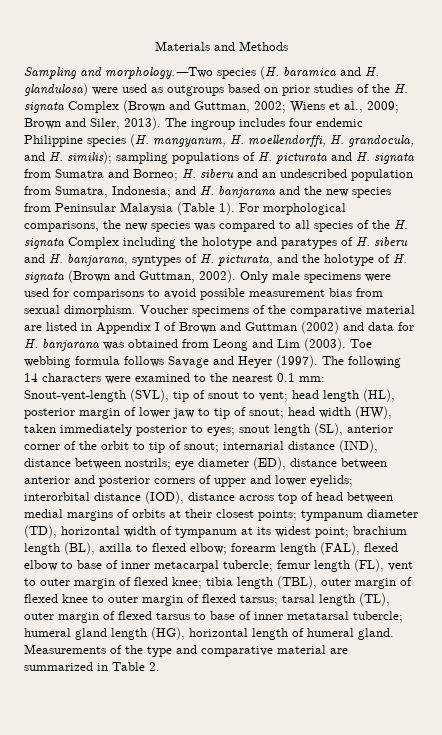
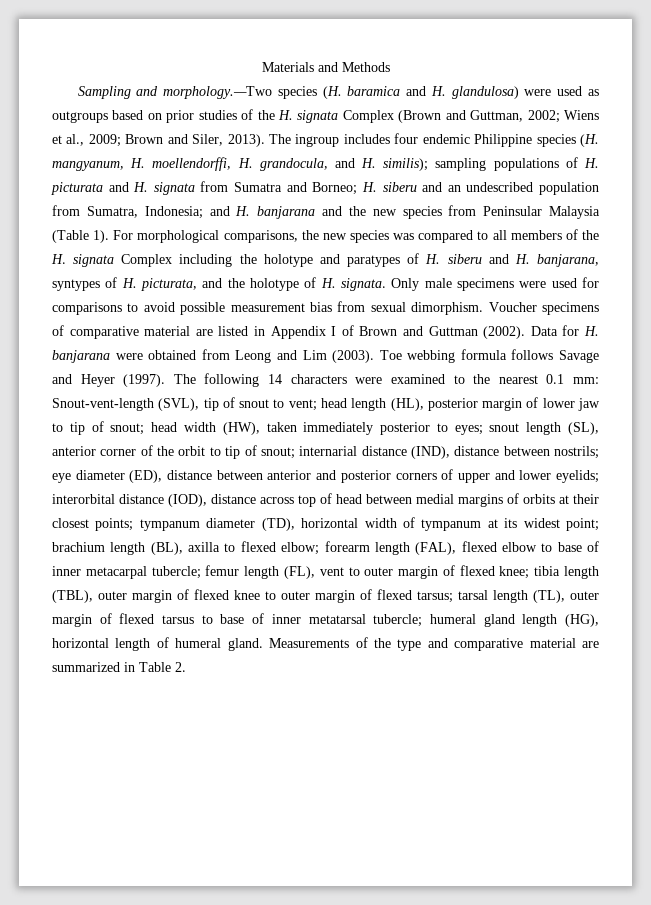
[314,221,353,232] species -> [510,230,562,240] members
[24,270,236,283] signata (Brown and Guttman, 2002). -> [341,278,386,291] signata.
[268,305,286,314] the -> (64, 330) none
[301,321,394,334] (2002) and data -> [483,326,558,339] (2002). Data
[103,342,124,350] was -> [115,353,143,360] were

